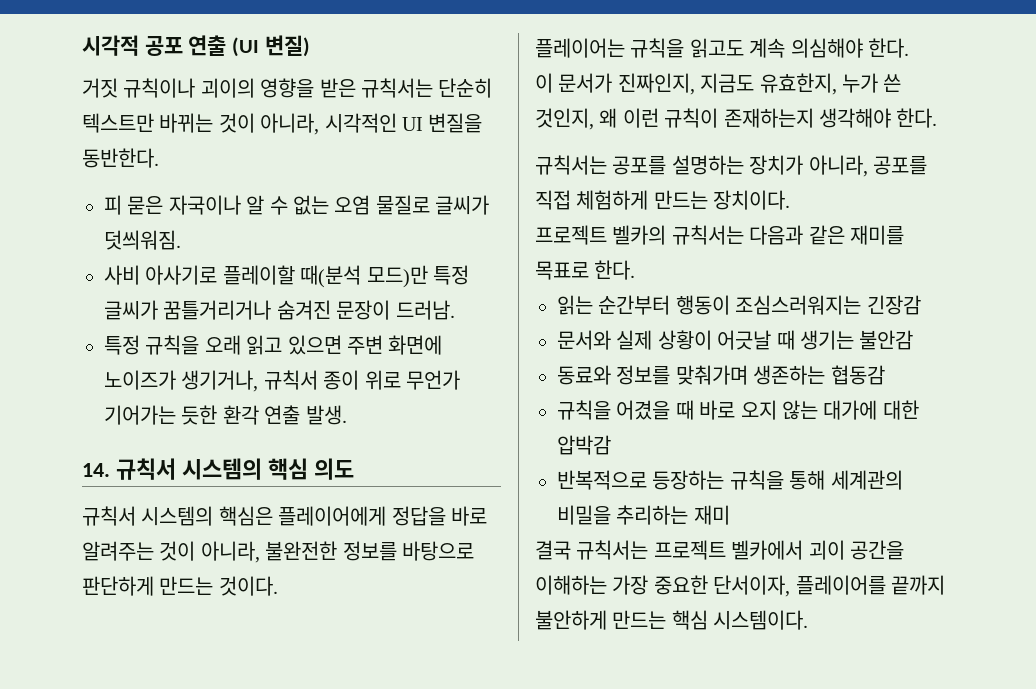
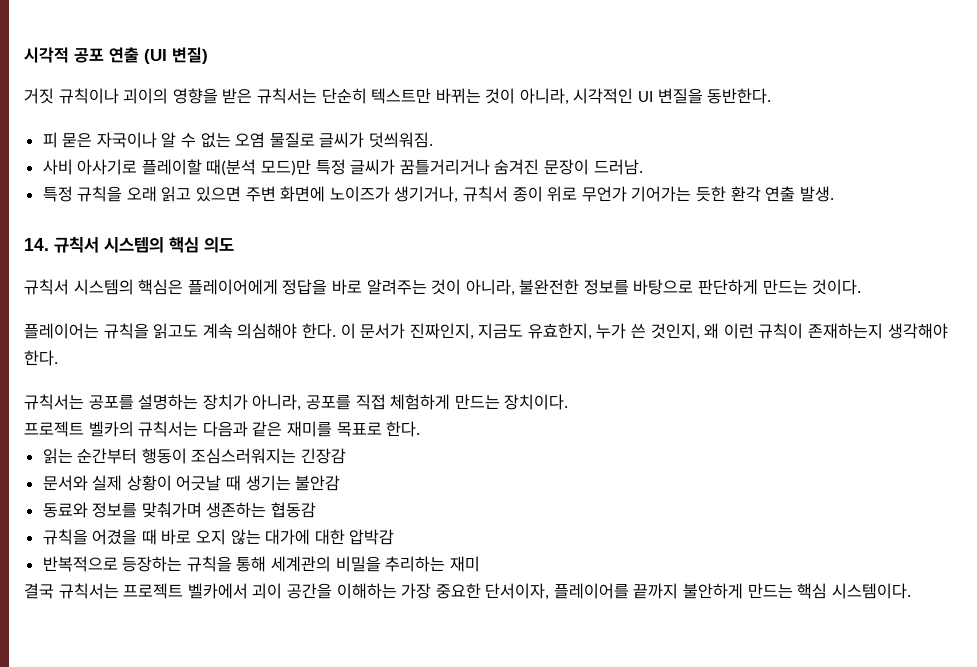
(909, 48) // -> (336, 331) none

